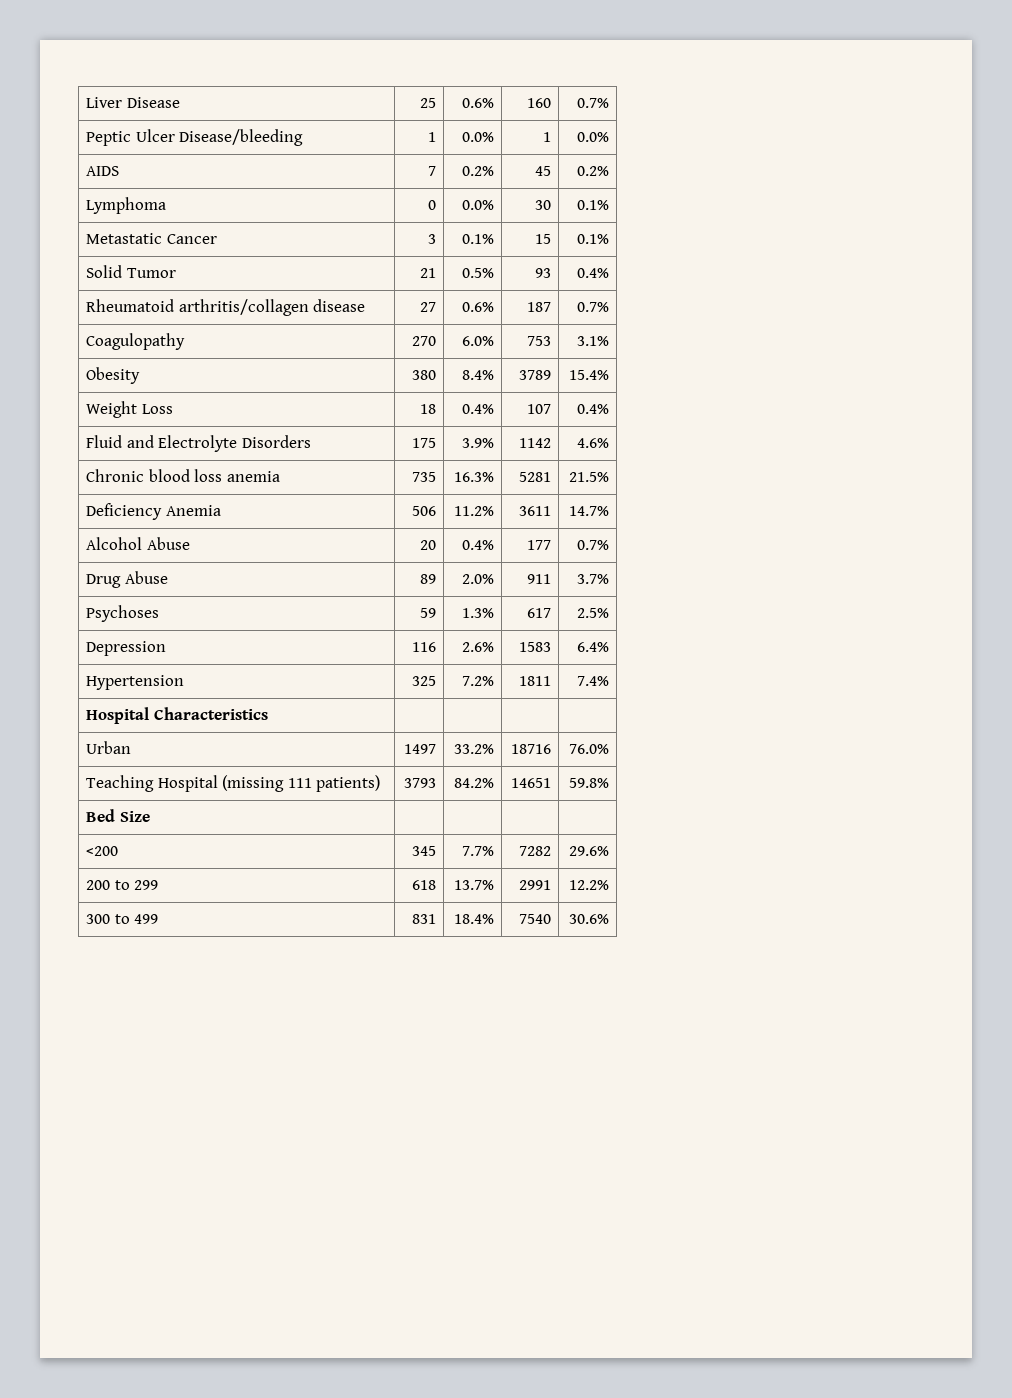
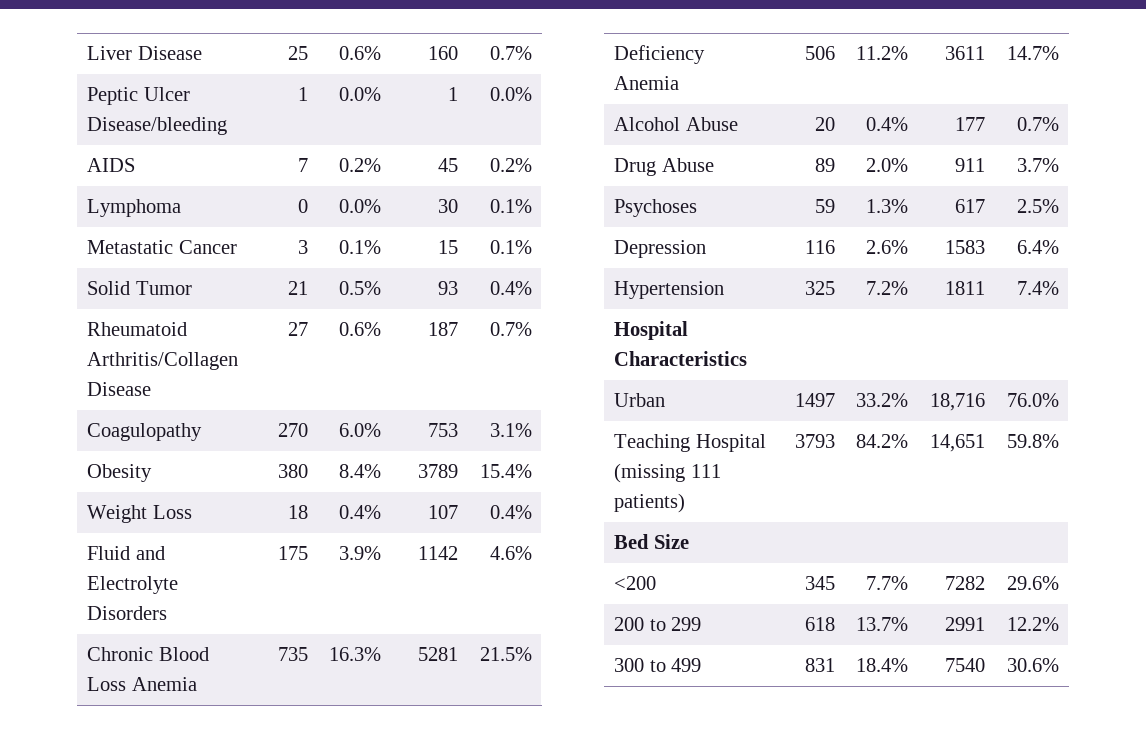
[178,299,366,316] arthritis/collagen disease -> [87,352,239,370] [87,382,152,396] Arthritis/Collagen Disease
[148,469,280,482] blood loss anemia -> [158,647,209,661] [87,677,197,691] Blood Loss Anemia
[510,744,551,754] 18716 -> [929,393,985,411] 18,716
[510,778,551,788] 14651 -> [929,434,985,452] 14,651

